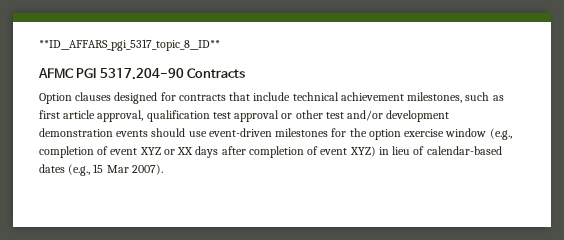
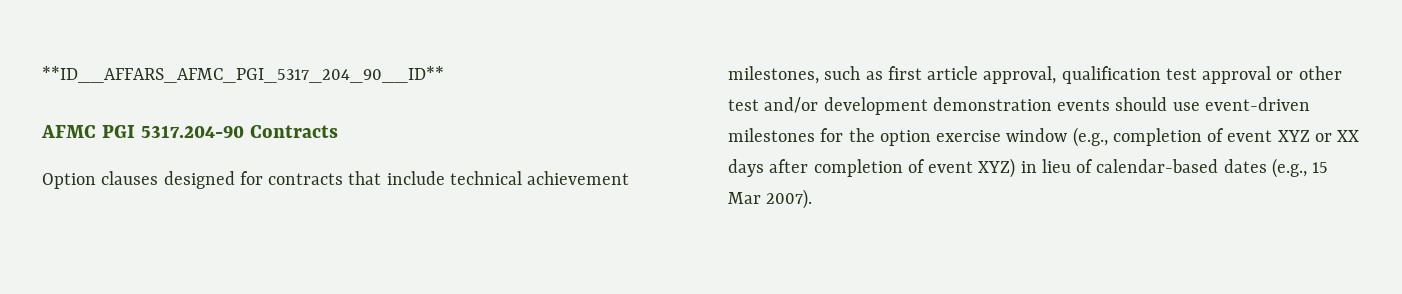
[39,39,220,51] **ID__AFFARS_pgi_5317_topic_8__ID** -> [42,66,444,83] **ID__AFFARS_AFMC_PGI_5317_204_90__ID**

